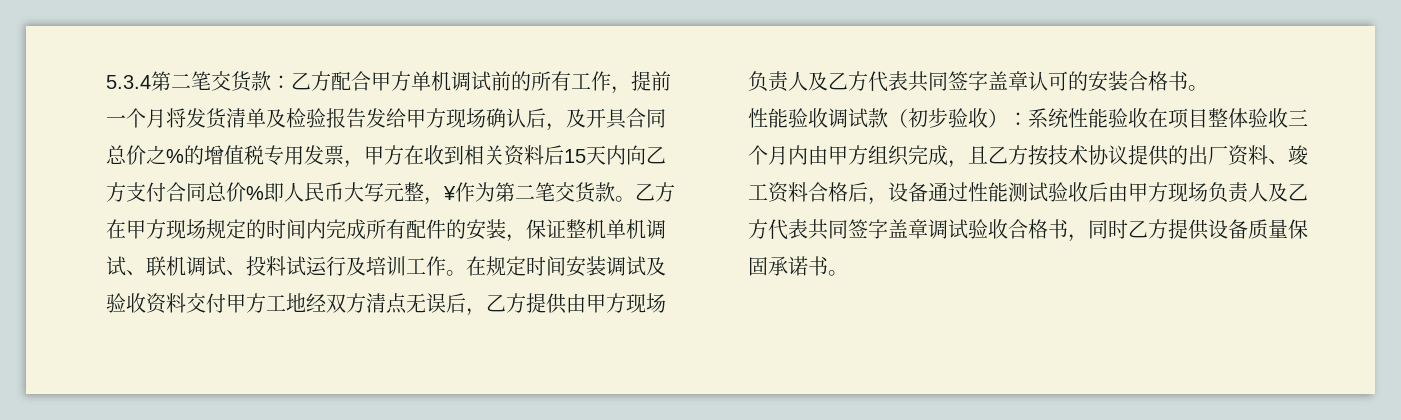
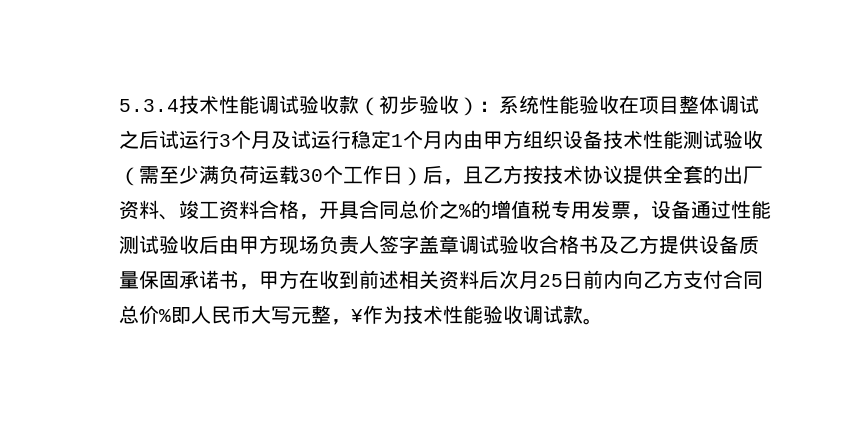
[151,71,672,94] [106,108,587,131] 第二笔交货款：乙方配合甲方单机调试前的所有工作，提前一个月将发货清单及检验报告发给甲方现场确认后，及 -> [178,95,759,116] [118,130,763,149] [118,165,763,186] [118,200,319,220] 技术性能调试验收款（初步验收）：系统性能验收在项目整体调试之后试运行3个月及试运行稳定1个月内由甲方组织设备技术性能测试验收（需至少满负荷运载30个工作日）后，且乙方按技术协议提供全套的出厂资料、竣工资料合格，
(365, 164) none -> [650,200,771,219] [118,235,759,255] [118,270,259,290] 设备通过性能测试验收后由甲方现场负责人签字盖章调试验收合格书及乙方提供设备质量保固承诺书，
(465, 155) none -> [358,270,399,289] 前述
[564,146,607,165] 15天 -> [498,270,603,289] 次月25日前
[495,182,676,203] [106,219,667,242] [106,256,667,277] [106,293,667,316] [748,71,1209,92] [748,108,1309,129] [748,145,1309,168] [748,182,1309,205] [748,219,1309,242] [748,256,829,276] 第二笔交货款。乙方在甲方现场规定的时间内完成所有配件的安装，保证整机单机调试、联机调试、投料试运行及培训工作。在规定时间安装调试及验收资料交付甲方工地经双方清点无误后，乙方提供由甲方现场负责人及乙方代表共同签字盖章认可的安装合格书。 // 性能验收调试款（初步验收）：系统性能验收在项目整体验收三个月内由甲方组织完成，且乙方按技术协议提供的出厂资料、竣工资料合格后，设备通过性能测试验收后由甲方现场负责人及乙方代表共同签字盖章调试验收合格书，同时乙方提供设备质量保固承诺书 -> [402,305,583,324] 技术性能验收调试款

